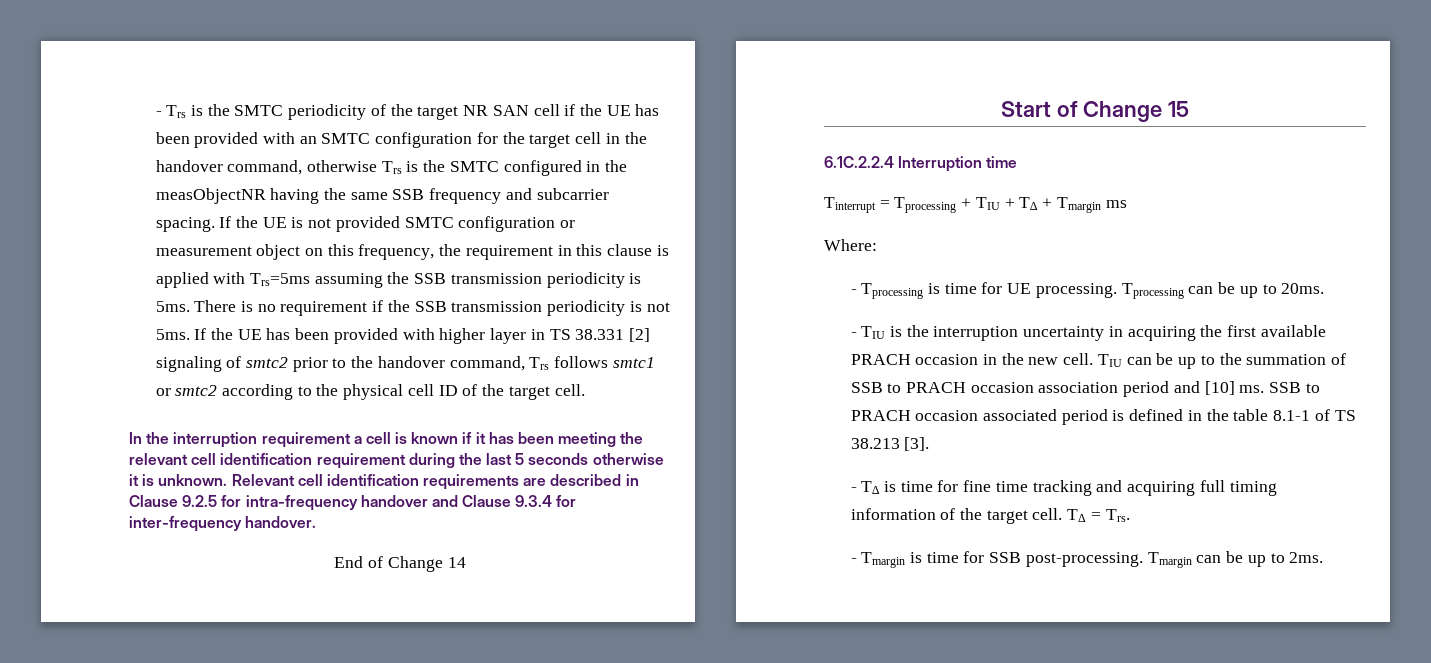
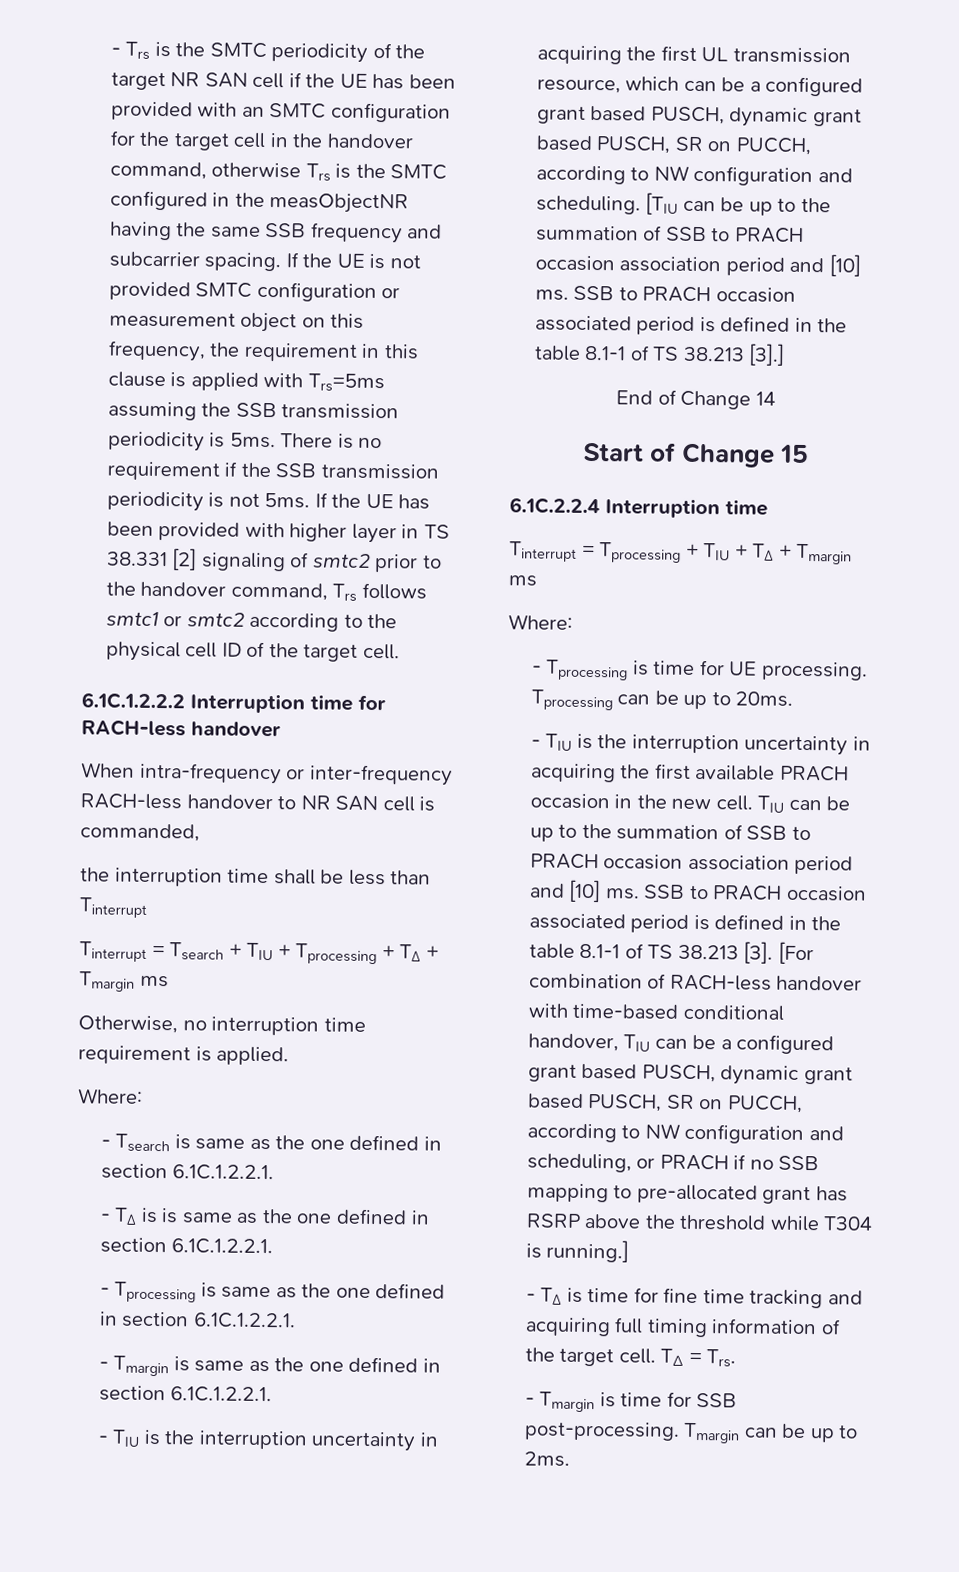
[129,432,644,448] [129,453,664,469] [129,474,639,490] [129,495,577,511] [129,516,317,532] In the interruption requirement a cell is known if it has been meeting the relevant cell identification requirement during the last 5 seconds otherwise it is unknown. Relevant cell identification requirements are described in Clause 9.2.5 for intra-frequency handover and Clause 9.3.4 for inter-frequency handover. -> [81,692,386,714] [81,719,281,738] [81,762,453,786] [80,793,436,812] [80,823,200,842] [80,867,432,887] [79,897,147,918] [79,941,439,965] [79,971,169,992] [78,1015,366,1036] [78,1045,290,1066] [78,1088,143,1104] [100,1133,442,1153] [100,1163,275,1181] [99,1207,430,1225] [99,1237,274,1255] [99,1281,446,1303] [98,1311,296,1329] [98,1355,441,1377] [98,1385,273,1403] [97,1429,439,1452] [536,45,851,65] [536,76,864,97] [536,105,862,128] [535,135,812,156] [535,165,853,187] [535,192,831,216] [535,225,804,243] [534,254,861,277] [534,285,796,303] [534,315,848,335] [533,343,786,366] 6.1C.1.2.2.2 Interruption time for RACH-less handover // When intra-frequency or inter-frequency RACH-less handover to NR SAN cell is commanded, // the interruption time shall be less than Tinterrupt // Tinterrupt = Tsearch + TIU + Tprocessing + T∆ + Tmargin ms // Otherwise, no interruption time requirement is applied. // Where: // - Tsearch is same as the one defined in section 6.1C.1.2.2.1. // - T∆ is is same as the one defined in section 6.1C.1.2.2.1. // - Tprocessing is same as the one defined in section 6.1C.1.2.2.1. // - Tmargin is same as the one defined in section 6.1C.1.2.2.1. // - TIU is the interruption uncertainty in acquiring the first UL transmission resource, which can be a configured grant based PUSCH, dynamic grant based PUSCH, SR on PUCCH, according to NW configuration and scheduling. [TIU can be up to the summation of SSB to PRACH occasion association period and [10] ms. SSB to PRACH occasion associated period is defined in the table 8.1-1 of TS 38.213 [3].]
(930, 444) none -> [777,941,814,965] [528,973,863,991] [527,1003,784,1021] [527,1033,835,1055] [527,1063,853,1085] [527,1093,803,1113] [526,1123,844,1145] [526,1153,820,1173] [526,1183,848,1205] [525,1213,874,1232] [525,1239,630,1263] [For combination of RACH-less handover with time-based conditional handover, TIU can be a configured grant based PUSCH, dynamic grant based PUSCH, SR on PUCCH, according to NW configuration and scheduling, or PRACH if no SSB mapping to pre-allocated grant has RSRP above the threshold while T304 is running.]

